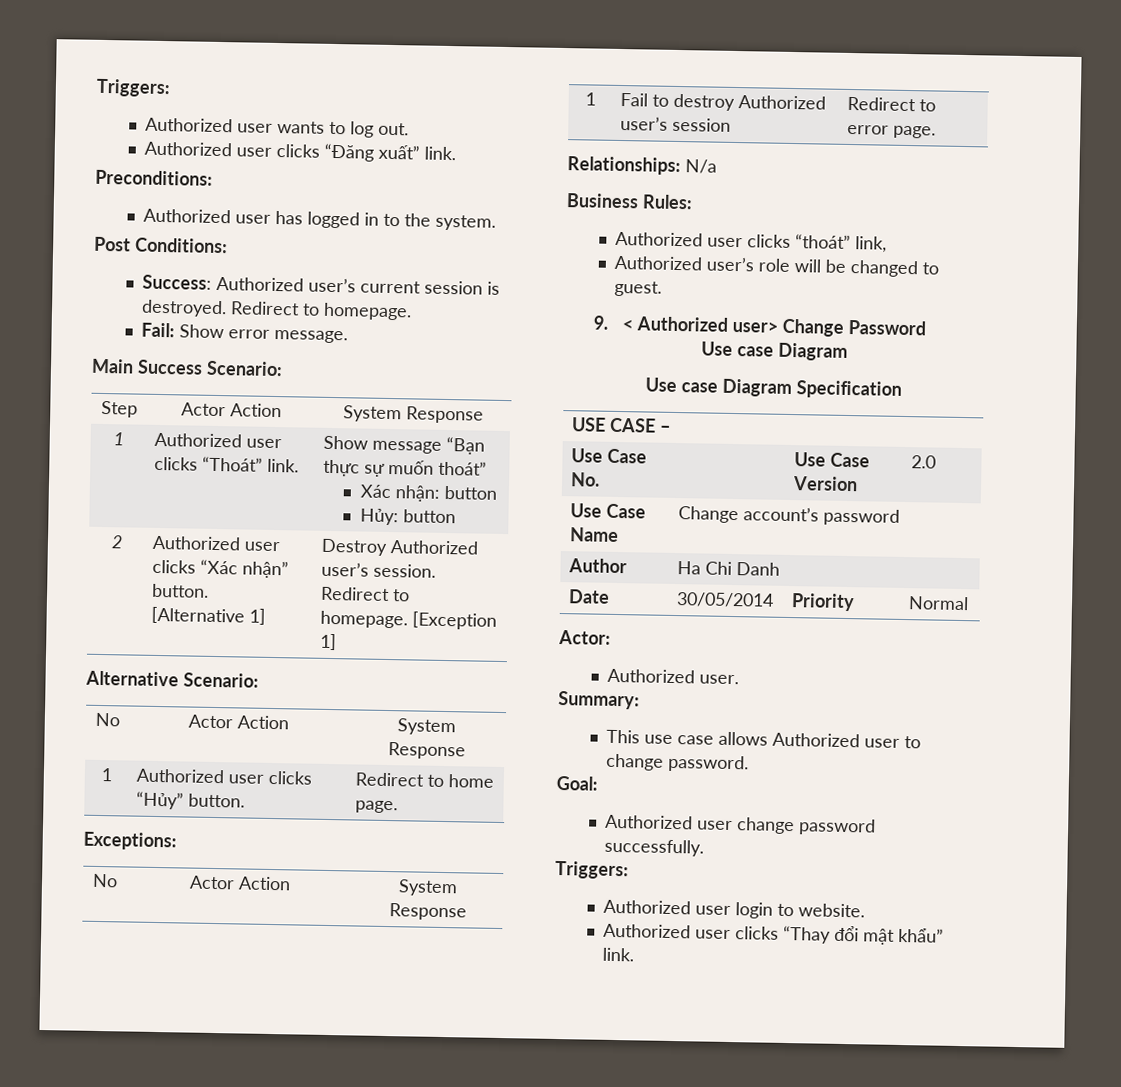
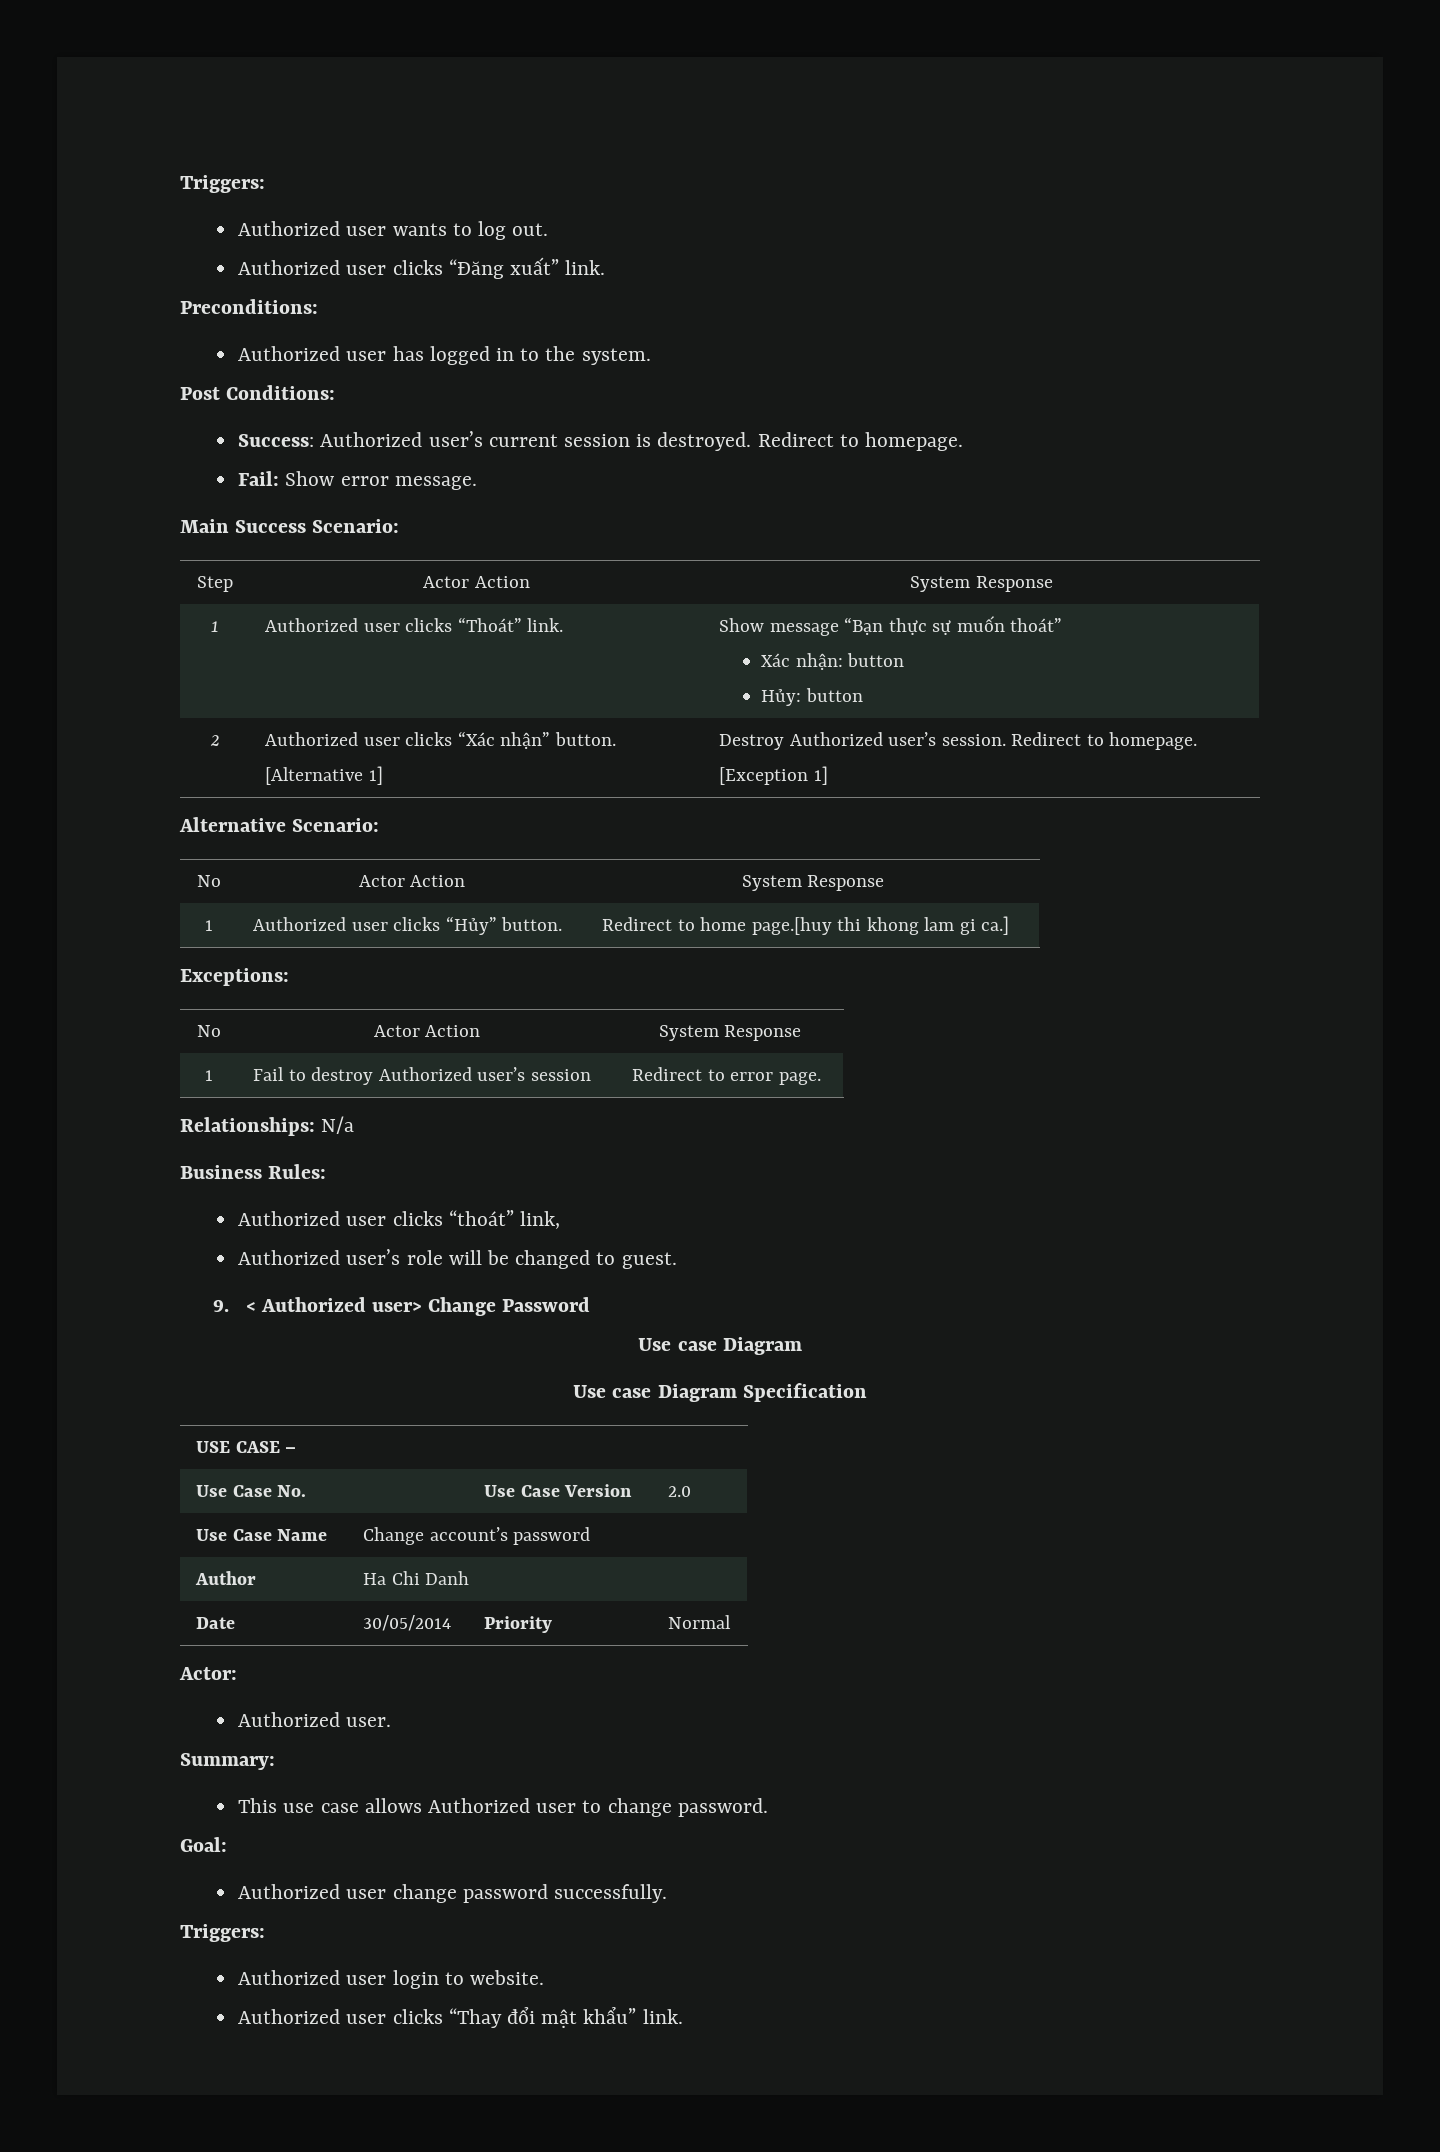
[355,800,399,814] page. -> [751,916,1010,935] page.[huy thi khong lam gi ca.]

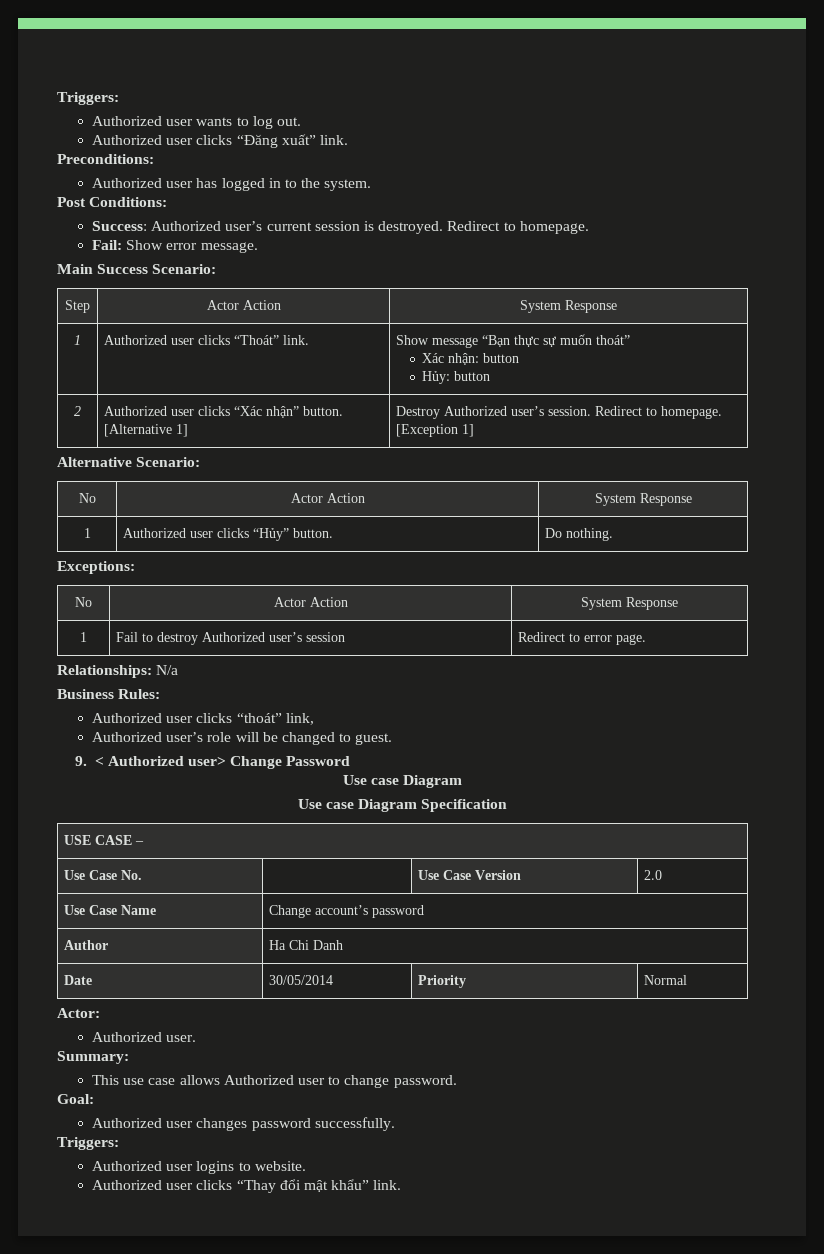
[602,916,1010,935] Redirect to home page.[huy thi khong lam gi ca.] -> [545,528,614,541] Do nothing.
[392,1884,457,1903] change -> [196,1118,248,1131] changes
[392,1970,439,1989] login -> [196,1161,235,1174] logins

